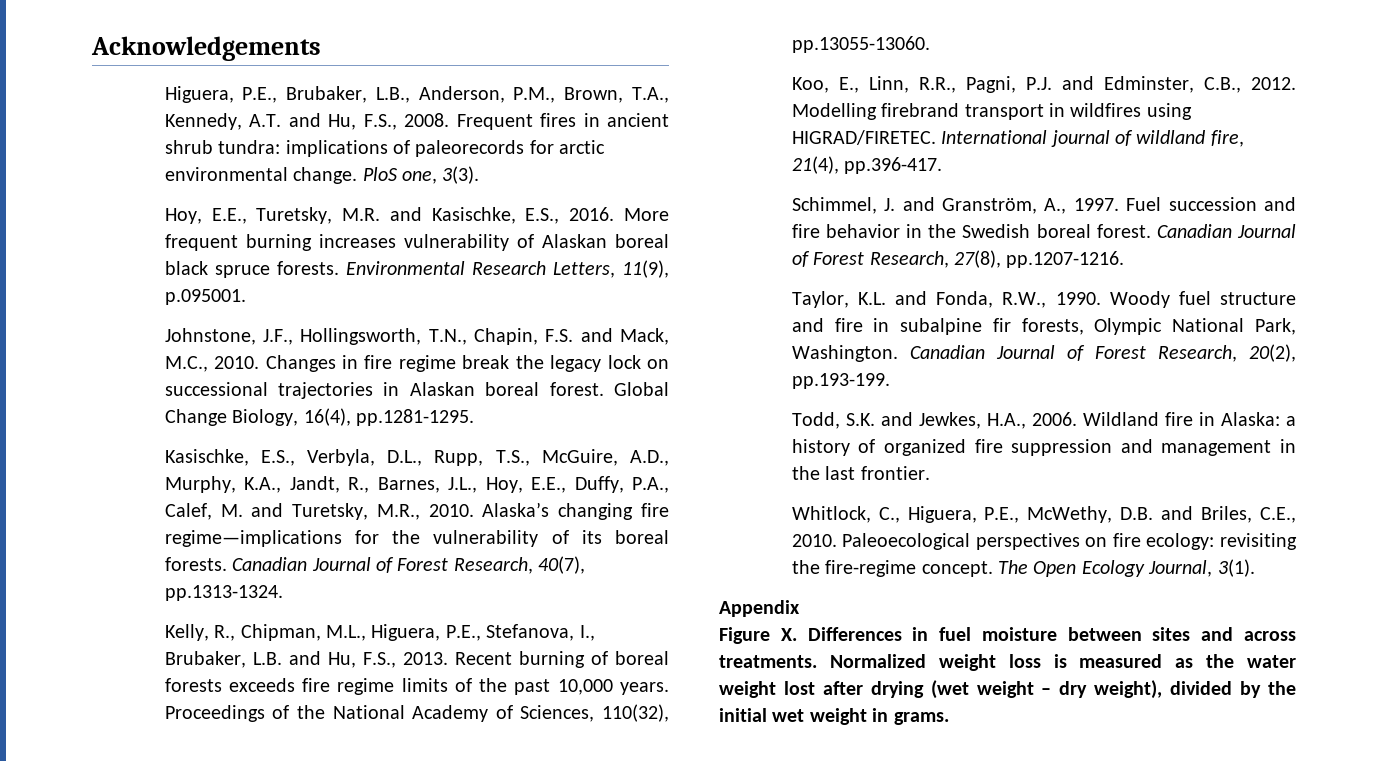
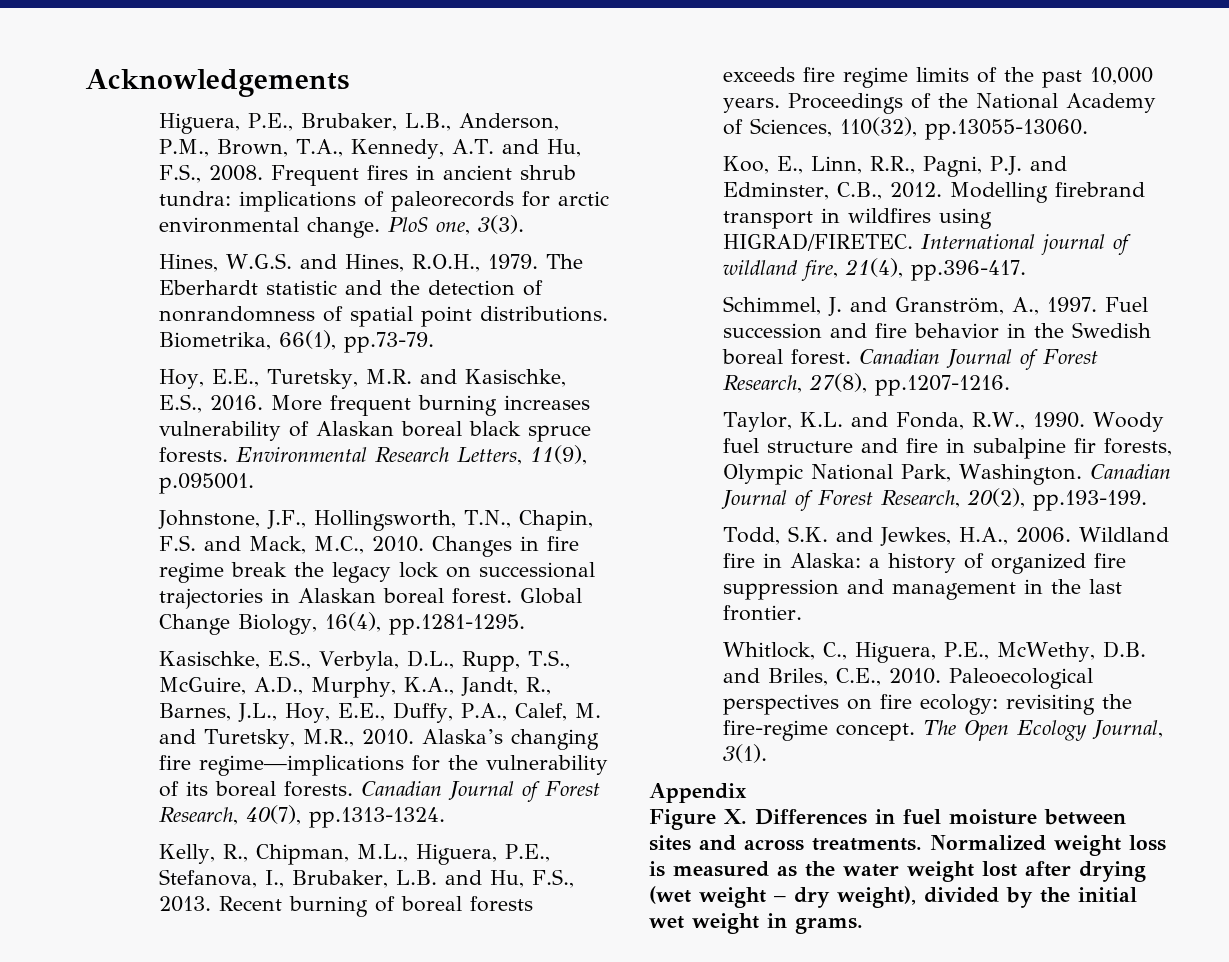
(480, 175) none -> [159,253,584,272] [159,280,544,296] [159,306,609,327] [159,330,435,353] // Hines, W.G.S. and Hines, R.O.H., 1979. The Eberhardt statistic and the detection of nonrandomness of spatial point distributions. Biometrika, 66(1), pp.73-79.

